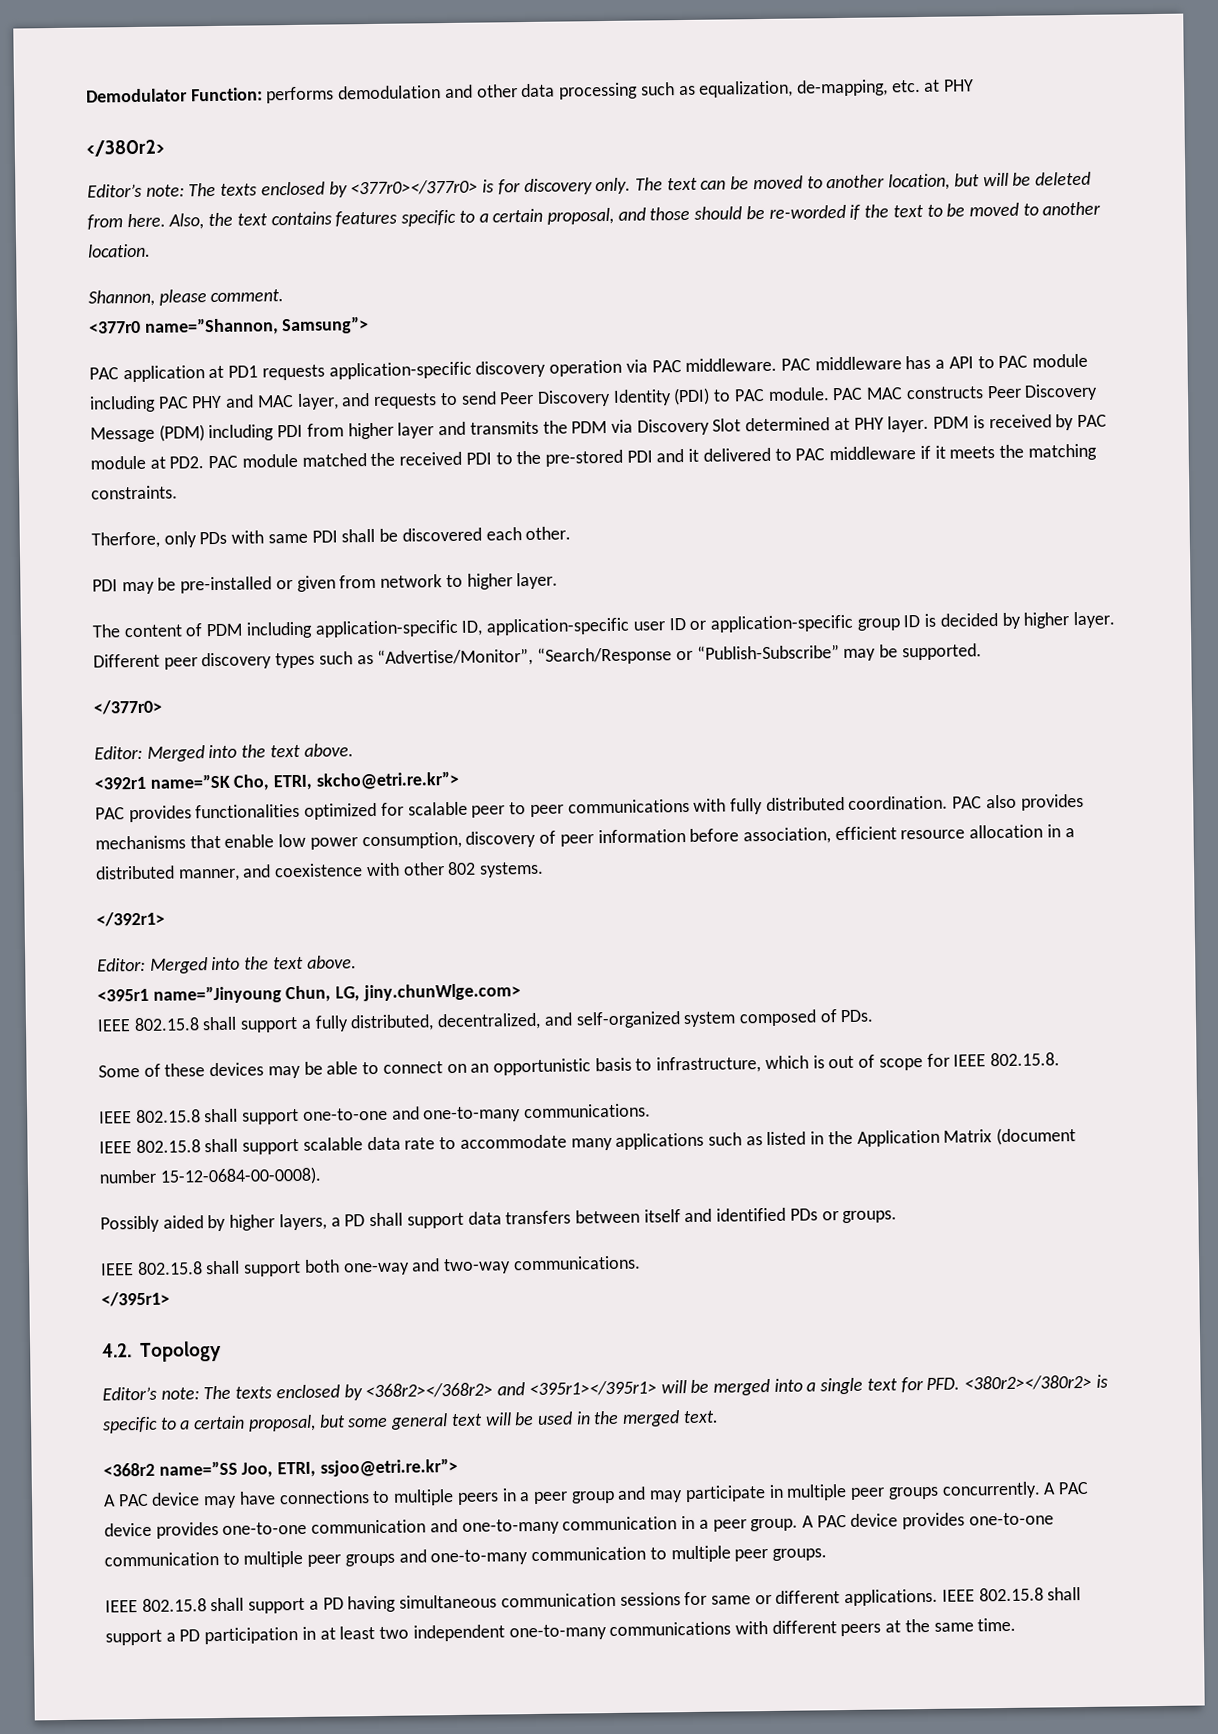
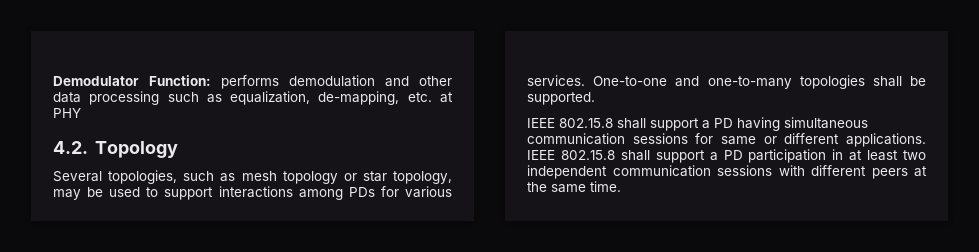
[86,139,164,157] [87,171,1091,198] [87,201,1102,230] [88,243,151,258] [88,289,285,307] [89,316,370,336] [89,353,1089,383] [89,383,1099,413] [90,414,1107,443] [90,443,1097,470] [91,485,178,500] [91,526,572,549] [92,572,559,595] [92,611,1116,639] [93,643,982,670] [93,699,163,715] [94,743,354,762] [94,770,459,791] [95,793,1084,823] [95,824,1075,850] [95,861,545,882] [96,911,165,927] [97,955,357,974] [97,983,521,1004] [97,1009,874,1033] [98,1052,1060,1079] [99,1103,652,1125] [99,1127,1077,1155] [99,1166,322,1186] [100,1207,898,1233] [101,1255,641,1277] [101,1291,170,1307] [102,1340,222,1363] [102,1374,1108,1401] [102,1410,719,1434] [103,1457,458,1478] [103,1481,1089,1509] [104,1512,1054,1539] [104,1545,827,1568] </380r2> // Editor’s note: The texts enclosed by <377r0></377r0> is for discovery only. The text can be moved to another location, but will be deleted from here. Also, the text contains features specific to a certain proposal, and those should be re-worded if the text to be moved to another location. // Shannon, please comment. // <377r0 name=”Shannon, Samsung”> // PAC application at PD1 requests application-specific discovery operation via PAC middleware. PAC middleware has a API to PAC module including PAC PHY and MAC layer, and requests to send Peer Discovery Identity (PDI) to PAC module. PAC MAC constructs Peer Discovery Message (PDM) including PDI from higher layer and transmits the PDM via Discovery Slot determined at PHY layer. PDM is received by PAC module at PD2. PAC module matched the received PDI to the pre-stored PDI and it delivered to PAC middleware if it meets the matching constraints. // Therfore, only PDs with same PDI shall be discovered each other. // PDI may be pre-installed or given from network to higher layer. // The content of PDM including application-specific ID, application-specific user ID or application-specific group ID is decided by higher layer. Different peer discovery types such as “Advertise/Monitor”, “Search/Response or “Publish-Subscribe” may be supported. // </377r0> // Editor: Merged into the text above. // <392r1 name=”SK Cho, ETRI, skcho@etri.re.kr”> // PAC provides functionalities optimized for scalable peer to peer communications with fully distributed coordination. PAC also provides mechanisms that enable low power consumption, discovery of peer information before association, efficient resource allocation in a distributed manner, and coexistence with other 802 systems. // </392r1> // Editor: Merged into the text above. // <395r1 name=”Jinyoung Chun, LG, jiny.chunWlge.com> // IEEE 802.15.8 shall support a fully distributed, decentralized, and self-organized system composed of PDs. // Some of these devices may be able to connect on an opportunistic basis to infrastructure, which is out of scope for IEEE 802.15.8. // IEEE 802.15.8 shall support one-to-one and one-to-many communications. // IEEE 802.15.8 shall support scalable data rate to accommodate many applications such as listed in the Application Matrix (document number 15-12-0684-00-0008). // Possibly aided by higher layers, a PD shall support data transfers between itself and identified PDs or groups. // IEEE 802.15.8 shall support both one-way and two-way communications. // </395r1> // 4.2. Topology // Editor’s note: The texts enclosed by <368r2></368r2> and <395r1></395r1> will be merged into a single text for PFD. <380r2></380r2> is specific to a certain proposal, but some general text will be used in the merged text. // <368r2 name=”SS Joo, ETRI, ssjoo@etri.re.kr”> // A PAC device may have connections to multiple peers in a peer group and may participate in multiple peer groups concurrently. A PAC device provides one-to-one communication and one-to-many communication in a peer group. A PAC device provides one-to-one communication to multiple peer groups and one-to-many communication to multiple peer groups. -> [53,141,178,158] [53,170,452,184] [53,186,452,200] [527,75,926,89] [527,92,595,105] 4.2. Topology // Several topologies, such as mesh topology or star topology, may be used to support interactions among PDs for various services. One-to-one and one-to-many topologies shall be supported.
[508,1621,732,1641] one-to-many communications -> [612,165,772,177] communication sessions

